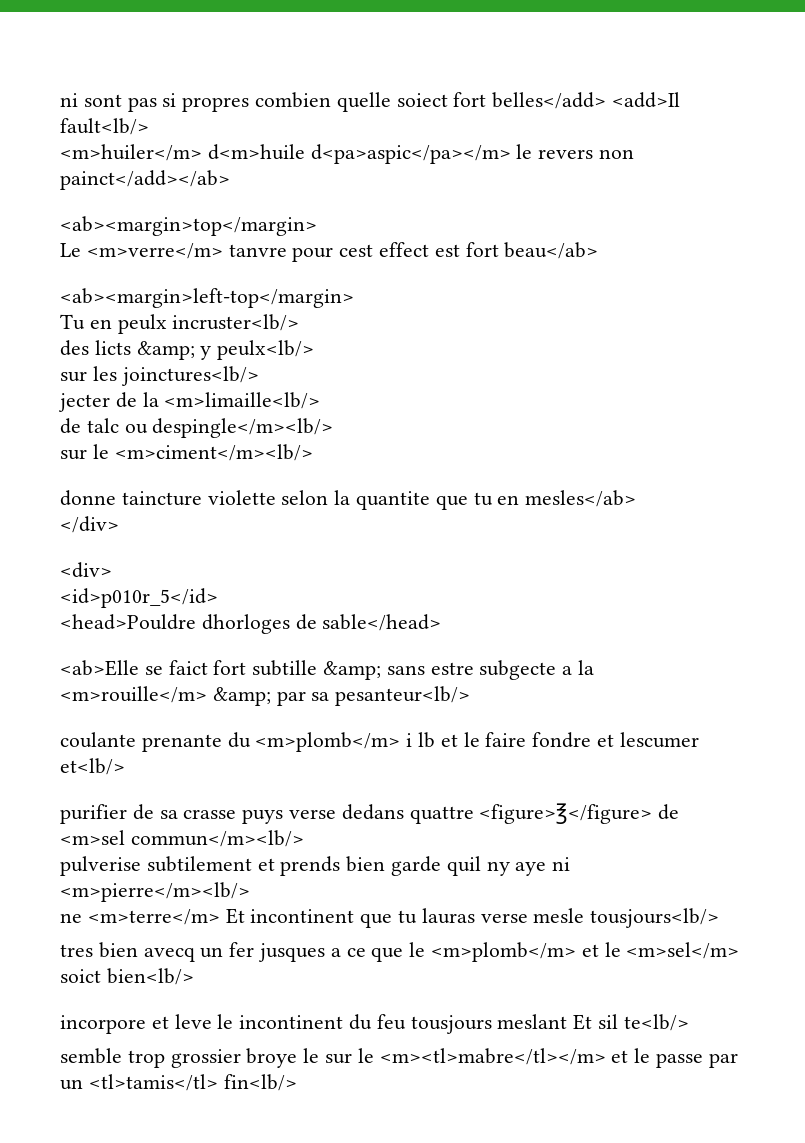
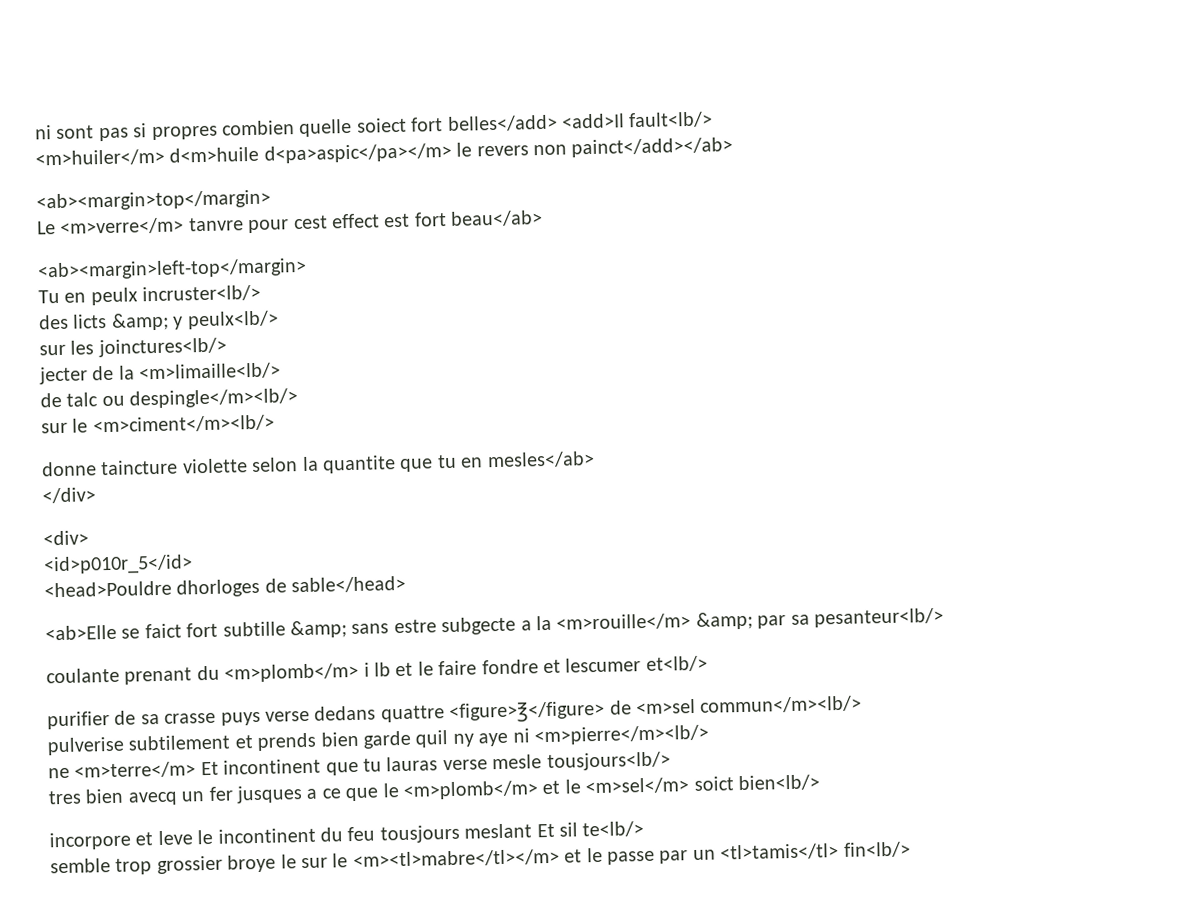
[141,734,222,752] prenante -> [124,667,193,685] prenant

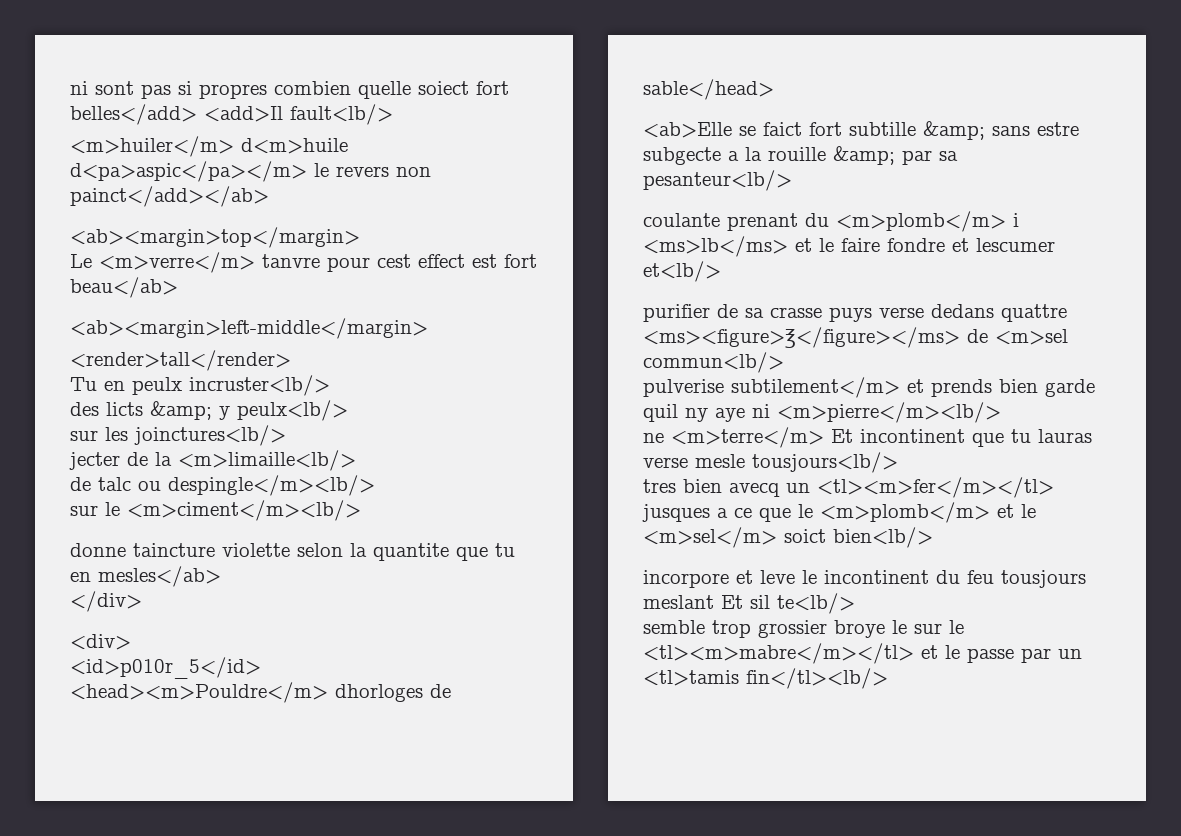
[37,257,307,281] <ab><margin>left-top</margin> -> [70,318,428,339] [70,350,291,371] <ab><margin>left-middle</margin> // <render>tall</render>
[44,580,172,598] <head>Pouldre -> [70,682,328,703] <head><m>Pouldre</m>
[556,613,692,631] <m>rouille</m> -> [768,147,826,161] rouille
[374,662,391,677] lb -> [643,236,788,257] <ms>lb</ms>
[449,700,606,724] <figure>℥</figure> -> [643,327,960,348] <ms><figure>℥</figure></ms>
[700,695,863,714] commun</m><lb/> -> [643,352,784,373] commun<lb/>
[128,734,231,751] subtilement -> [731,377,900,398] subtilement</m>
[208,786,234,801] fer -> [817,477,1054,498] <tl><m>fer</m></tl>
[352,848,560,869] <m><tl>mabre</tl></m> -> [643,643,914,664] <tl><m>mabre</m></tl>
[720,841,911,861] <tl>tamis</tl> fin<lb/> -> [643,668,888,689] <tl>tamis fin</tl><lb/>

